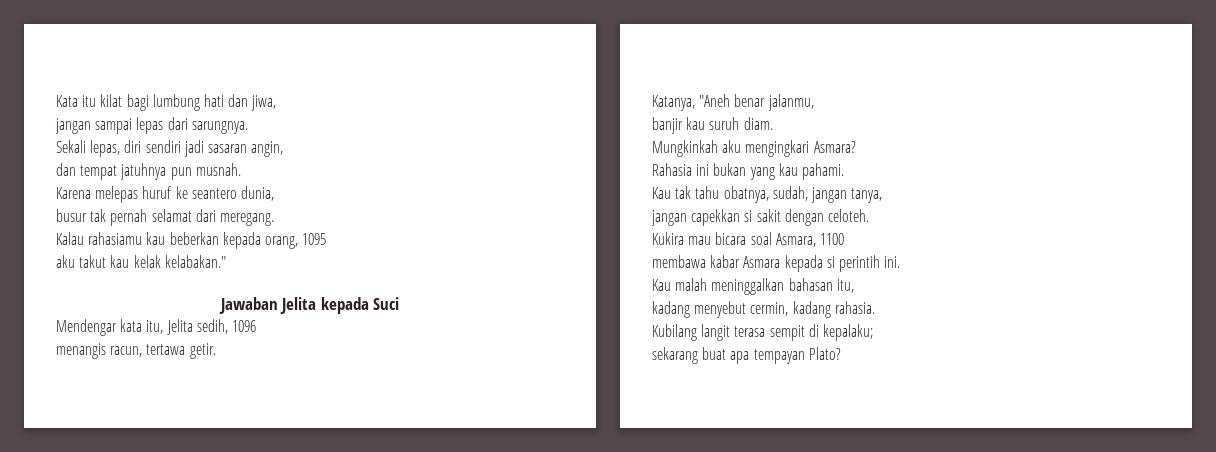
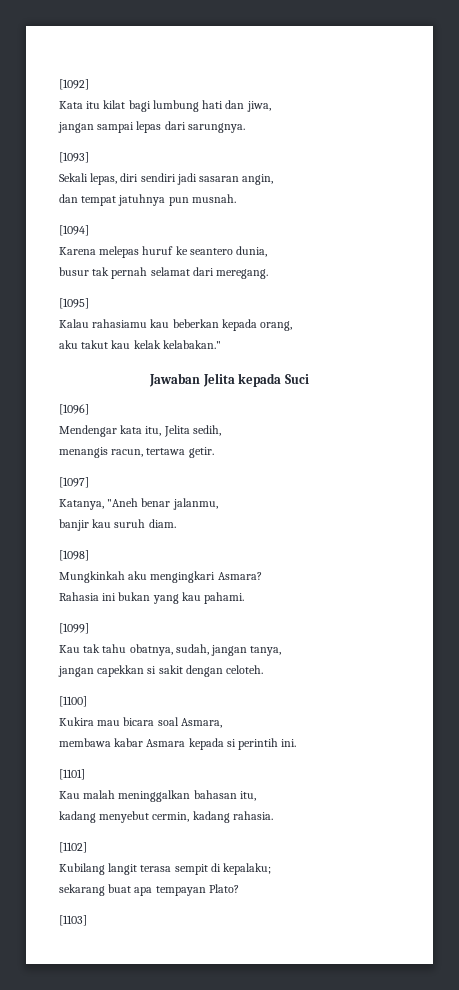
(56, 101) none -> [59,79,89,90] [1092] //
(248, 127) none -> [59,152,89,163] // [1093]
(241, 169) none -> [59,225,89,236] // [1094]
(274, 219) none -> [59,298,89,309] // [1095]
[302,233,327,245] 1095 -> (293, 326) none
(400, 303) none -> [59,404,89,415] // [1096]
[231,320,256,332] 1096 -> (221, 430) none
(216, 351) none -> [59,477,89,488] // [1097]
(773, 123) none -> [59,550,89,561] // [1098]
(844, 171) none -> [59,623,89,634] // [1099]
(869, 215) none -> [59,696,87,707] // [1100]
[819,233,844,245] 1100 -> (222, 723) none
(901, 262) none -> [59,769,85,780] // [1101]
(875, 307) none -> [59,842,87,853] // [1102]
(841, 353) none -> [59,915,87,926] // [1103]

